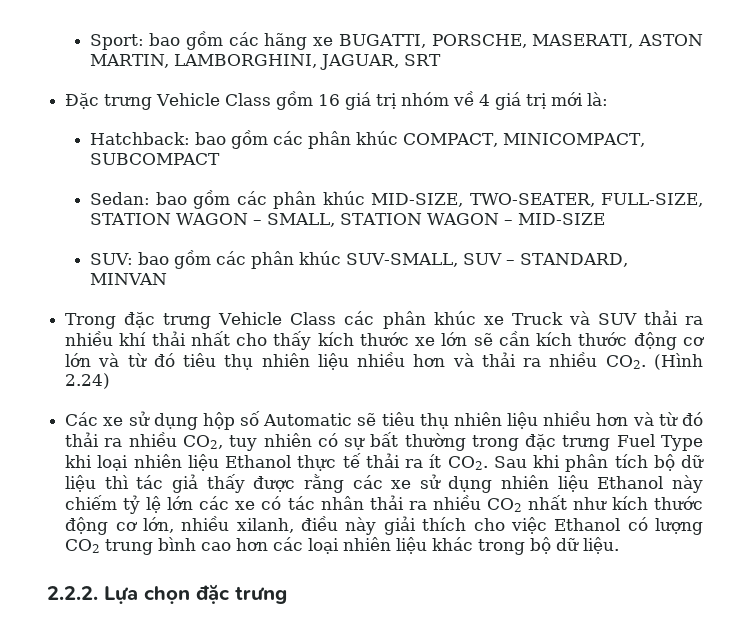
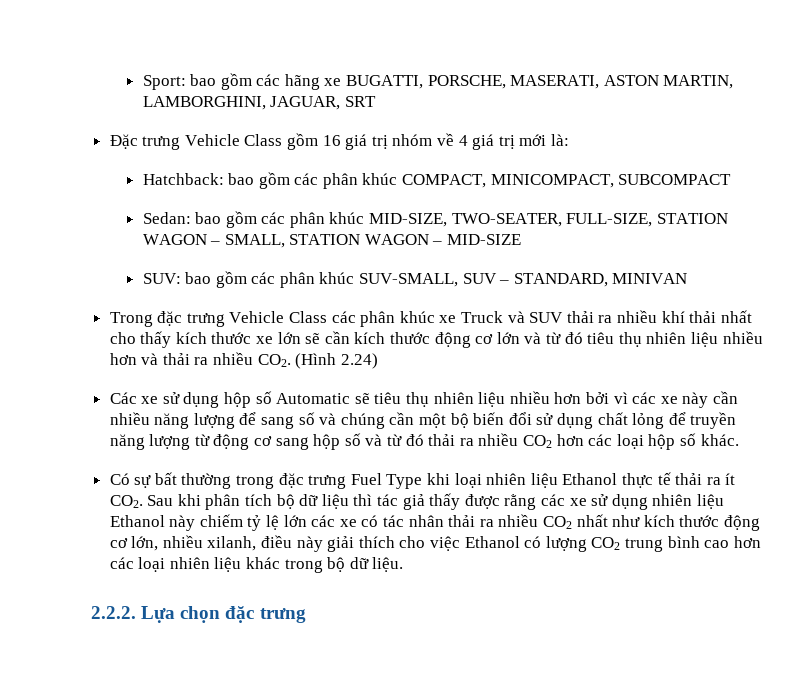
[89,273,168,285] MINVAN -> [612,273,688,284] MINIVAN
(629, 419) none -> [585,391,738,408] [109,412,737,429] [109,433,361,450] bởi vì các xe này cần nhiều năng lượng để sang số và chúng cần một bộ biến đổi sử dụng chất lỏng để truyền năng lượng từ động cơ sang hộp số
[182,433,338,451] CO2, tuy nhiên có -> [522,433,739,450] [109,473,130,485] CO2 hơn các loại hộp số khác. // Có

